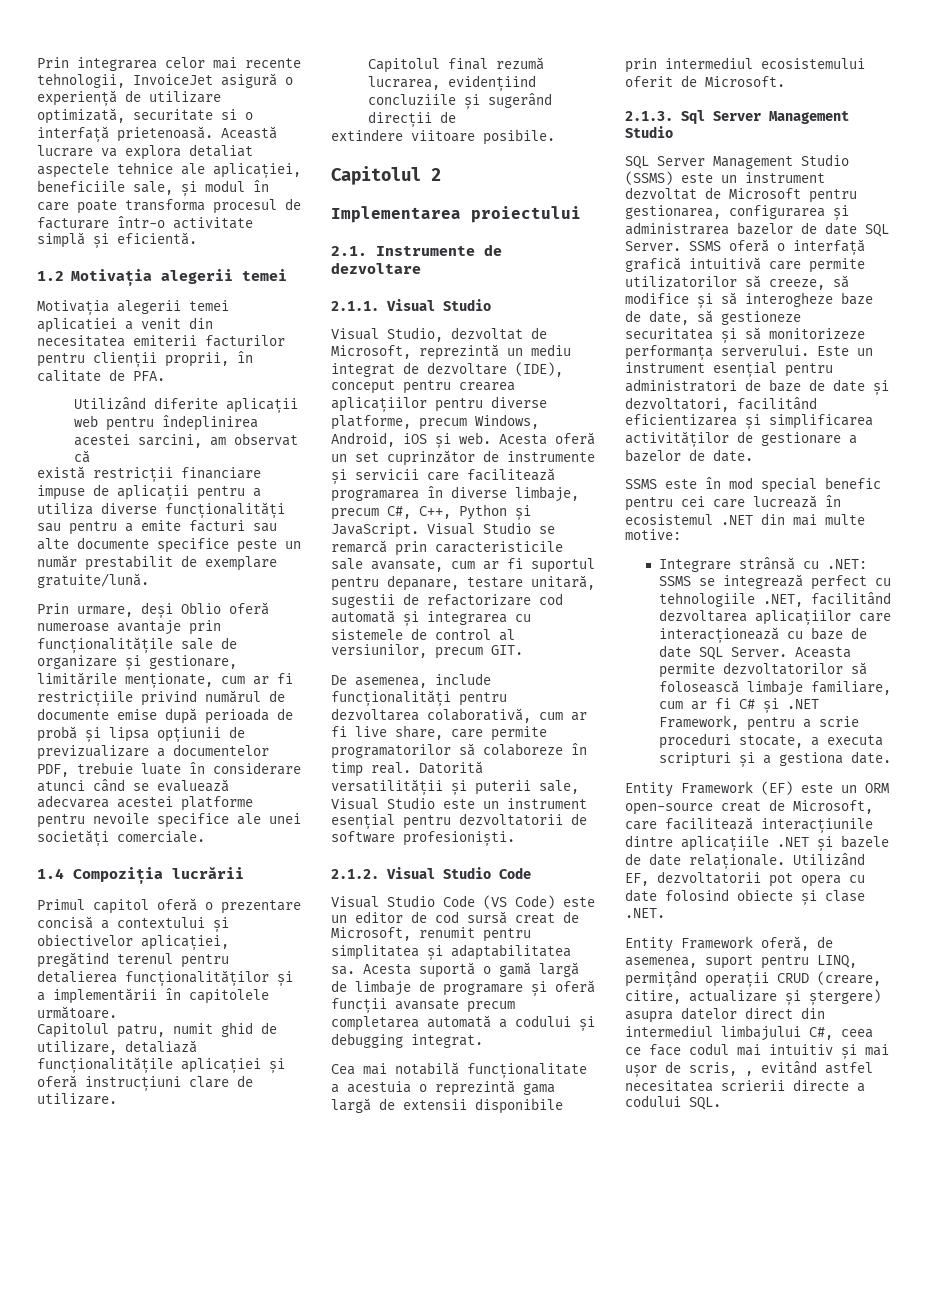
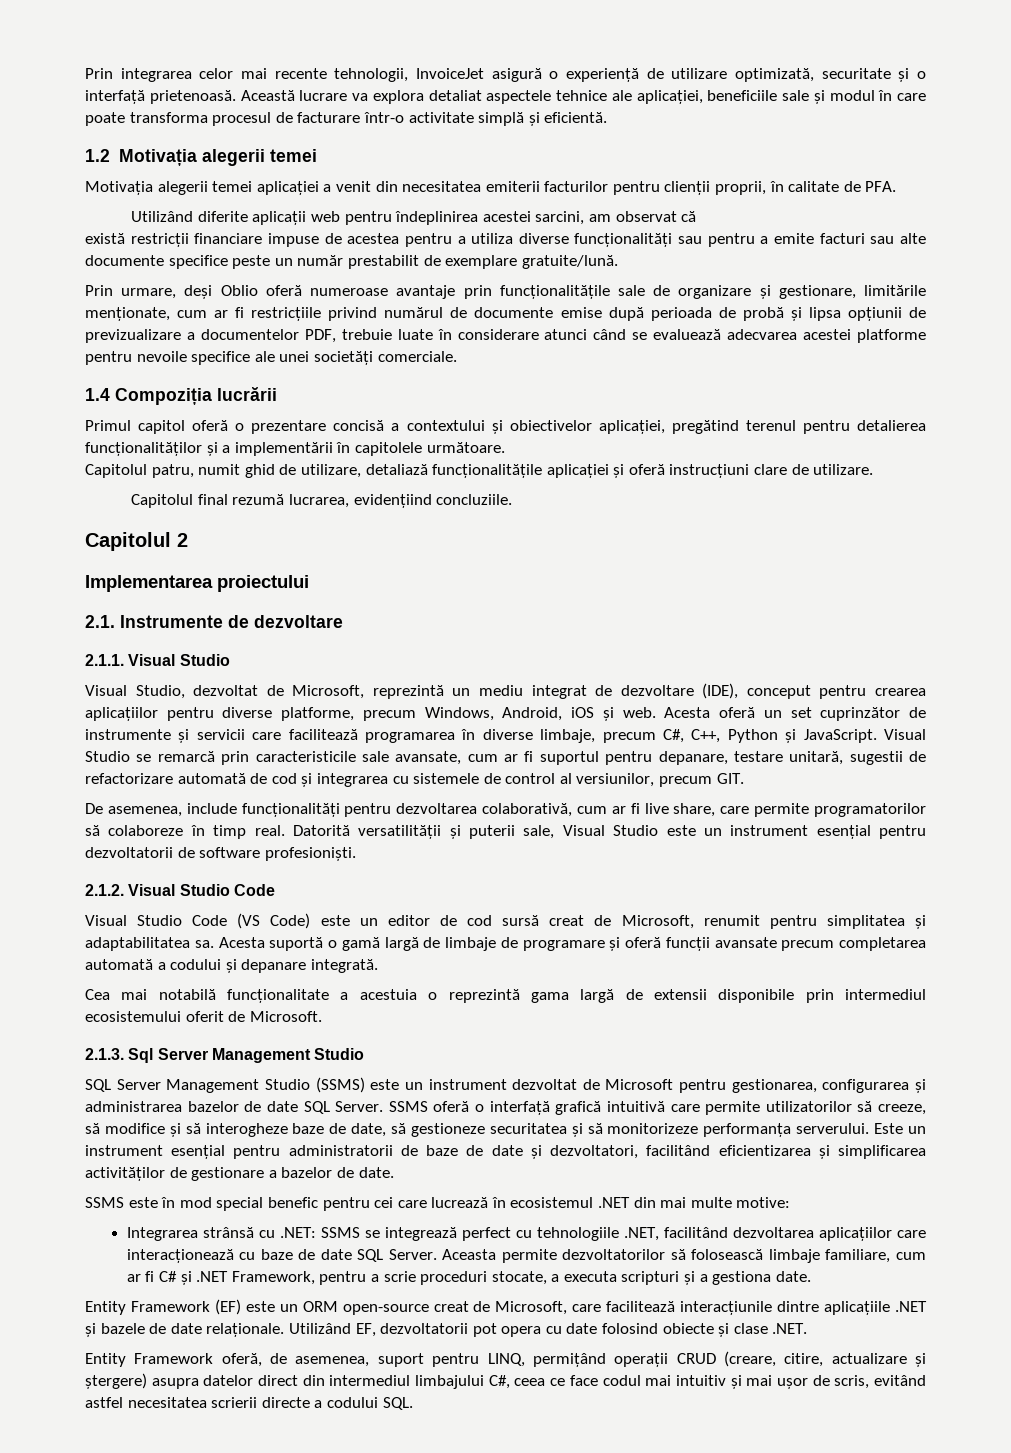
[221,109,237,120] si -> [898,68,910,82] și
[133,181,173,195] sale, -> [782,90,809,101] sale
[37,318,117,333] aplicatiei -> [256,181,319,195] aplicației
[117,485,189,500] aplicații -> [347,233,400,244] acestea
[368,93,553,109] [368,111,457,127] [331,129,555,145] concluziile și sugerând direcții de // extindere viitoare posibile. -> [436,494,513,505] concluziile.
[539,593,563,605] [331,610,395,623] cod automată -> [177,773,297,784] automată de cod
[331,1033,483,1048] debugging integrat. -> [241,959,378,973] depanare integrată.
[625,379,737,392] administratori -> [288,1145,393,1156] administratorii
[658,559,731,572] Integrare -> [126,1227,198,1241] Integrarea
[745,1071,753,1076] , -> (870, 1382) none

